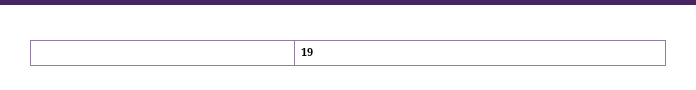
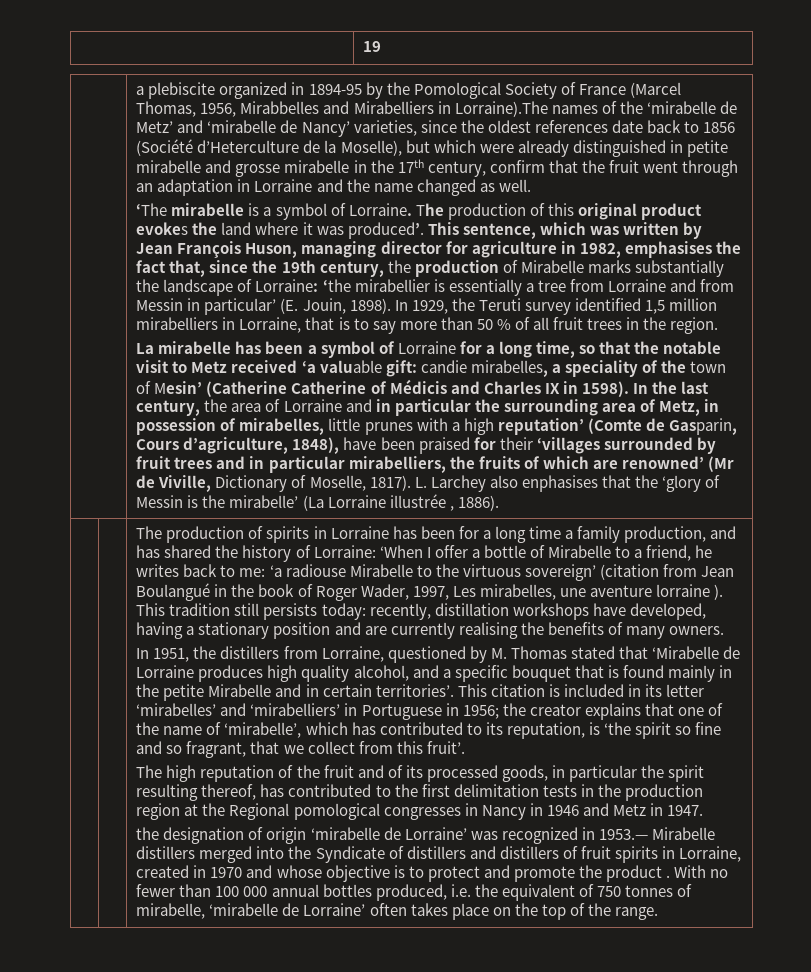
(313, 52) none -> [136,82,681,99] [136,101,737,117] [136,120,735,137] [136,139,728,157] [136,159,738,177] [136,179,531,196] [136,203,702,220] [136,222,702,239] [136,241,741,258] [136,260,724,277] [136,279,734,296] [136,298,717,315] [136,317,719,334] [136,341,722,358] [136,360,726,377] [136,379,709,397] [136,399,719,416] [136,418,737,435] [136,437,716,454] [136,456,734,473] [136,475,720,492] [136,494,499,511] [136,526,737,543] [136,545,713,562] [136,564,734,581] [136,583,723,601] [136,603,706,620] [136,622,724,639] [136,646,740,663] [136,665,732,682] [136,684,704,701] [136,703,723,720] [136,722,722,739] [136,741,465,758] [136,765,705,782] [136,784,703,801] [136,803,703,820] [136,827,715,844] [136,846,741,863] [136,865,729,882] [136,884,692,901] [136,903,658,920] // | a plebiscite organized in 1894-95 by the Pomological Society of France (Marcel Thomas, 1956, Mirabbelles and Mirabelliers in Lorraine).The names of the ‘mirabelle de Metz’ and ‘mirabelle de Nancy’ varieties, since the oldest references date back to 1856 (Société d’Heterculture de la Moselle), but which were already distinguished in petite mirabelle and grosse mirabelle in the 17th century, confirm that the fruit went through an adaptation in Lorraine and the name changed as well. // ‘The mirabelle is a symbol of Lorraine. The production of this original product evokes the land where it was produced’. This sentence, which was written by Jean François Huson, managing director for agriculture in 1982, emphasises the fact that, since the 19th century, the production of Mirabelle marks substantially the landscape of Lorraine: ‘the mirabellier is essentially a tree from Lorraine and from Messin in particular’ (E. Jouin, 1898). In 1929, the Teruti survey identified 1,5 million mirabelliers in Lorraine, that is to say more than 50 % of all fruit trees in the region. // La mirabelle has been a symbol of Lorraine for a long time, so that the notable visit to Metz received ‘a valuable gift: candie mirabelles, a speciality of the town of Mesin’ (Catherine Catherine of Médicis and Charles IX in 1598). In the last century, the area of Lorraine and in particular the surrounding area of Metz, in possession of mirabelles, little prunes with a high reputation’ (Comte de Gasparin, Cours d’agriculture, 1848), have been praised for their ‘villages surrounded by fruit trees and in particular mirabelliers, the fruits of which are renowned’ (Mr de Viville, Dictionary of Moselle, 1817). L. Larchey also enphasises that the ‘glory of Messin is the mirabelle’ (La Lorraine illustrée , 1886). // | | The production of spirits in Lorraine has been for a long time a family production, and has shared the history of Lorraine: ‘When I offer a bottle of Mirabelle to a friend, he writes back to me: ‘a radiouse Mirabelle to the virtuous sovereign’ (citation from Jean Boulangué in the book of Roger Wader, 1997, Les mirabelles, une aventure lorraine ). This tradition still persists today: recently, distillation workshops have developed, having a stationary position and are currently realising the benefits of many owners. // In 1951, the distillers from Lorraine, questioned by M. Thomas stated that ‘Mirabelle de Lorraine produces high quality alcohol, and a specific bouquet that is found mainly in the petite Mirabelle and in certain territories’. This citation is included in its letter ‘mirabelles’ and ‘mirabelliers’ in Portuguese in 1956; the creator explains that one of the name of ‘mirabelle’, which has contributed to its reputation, is ‘the spirit so fine and so fragrant, that we collect from this fruit’. // The high reputation of the fruit and of its processed goods, in particular the spirit resulting thereof, has contributed to the first delimitation tests in the production region at the Regional pomological congresses in Nancy in 1946 and Metz in 1947. // the designation of origin ‘mirabelle de Lorraine’ was recognized in 1953.— Mirabelle distillers merged into the Syndicate of distillers and distillers of fruit spirits in Lorraine, created in 1970 and whose objective is to protect and promote the product . With no fewer than 100 000 annual bottles produced, i.e. the equivalent of 750 tonnes of mirabelle, ‘mirabelle de Lorraine’ often takes place on the top of the range.

